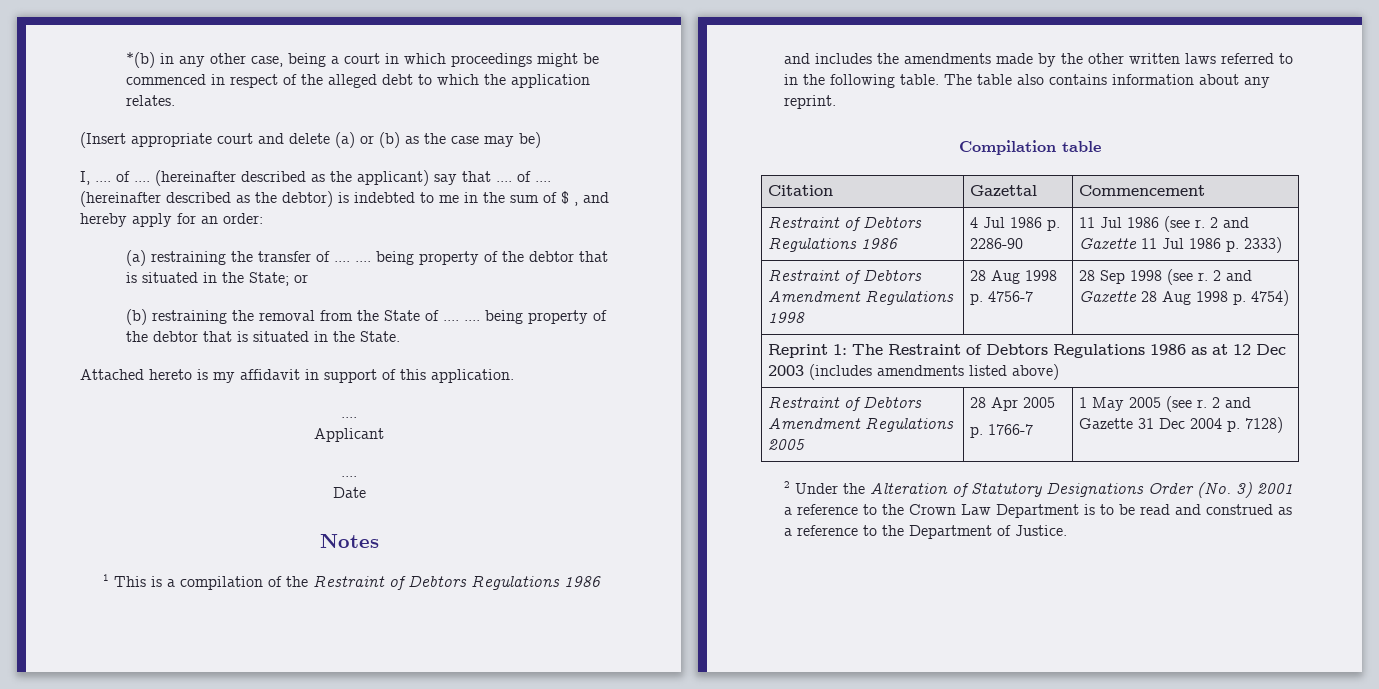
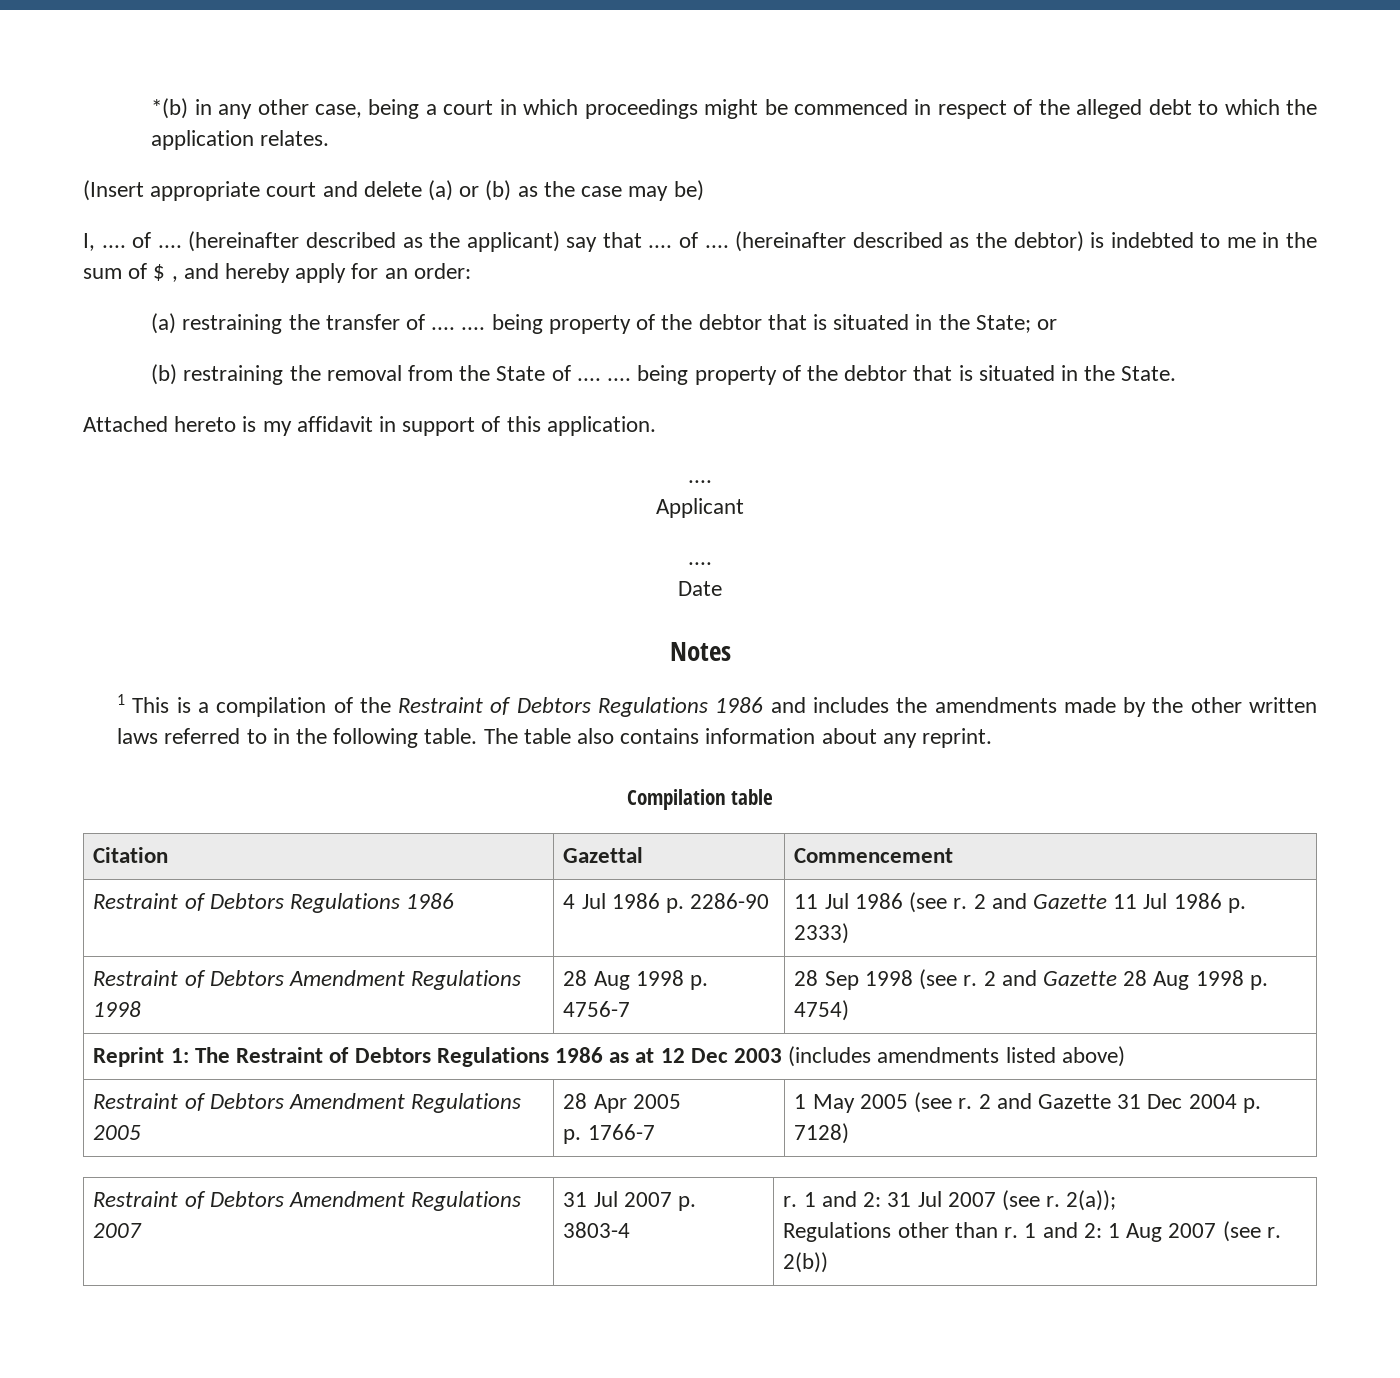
[783,481,1293,498] [783,504,1292,518] [783,525,1067,539] // 2 Under the Alteration of Statutory Designations Order (No. 3) 2001 a reference to the Crown Law Department is to be read and construed as a reference to the Department of Justice. -> [93,1191,522,1211] [93,1223,143,1238] [563,1191,697,1211] [563,1222,631,1238] [783,1190,1117,1211] [783,1221,1281,1242] [783,1252,829,1273] // Restraint of Debtors Amendment Regulations 2007 | 31 Jul 2007 p. 3803-4 | r. 1 and 2: 31 Jul 2007 (see r. 2(a)); // Regulations other than r. 1 and 2: 1 Aug 2007 (see r. 2(b))

